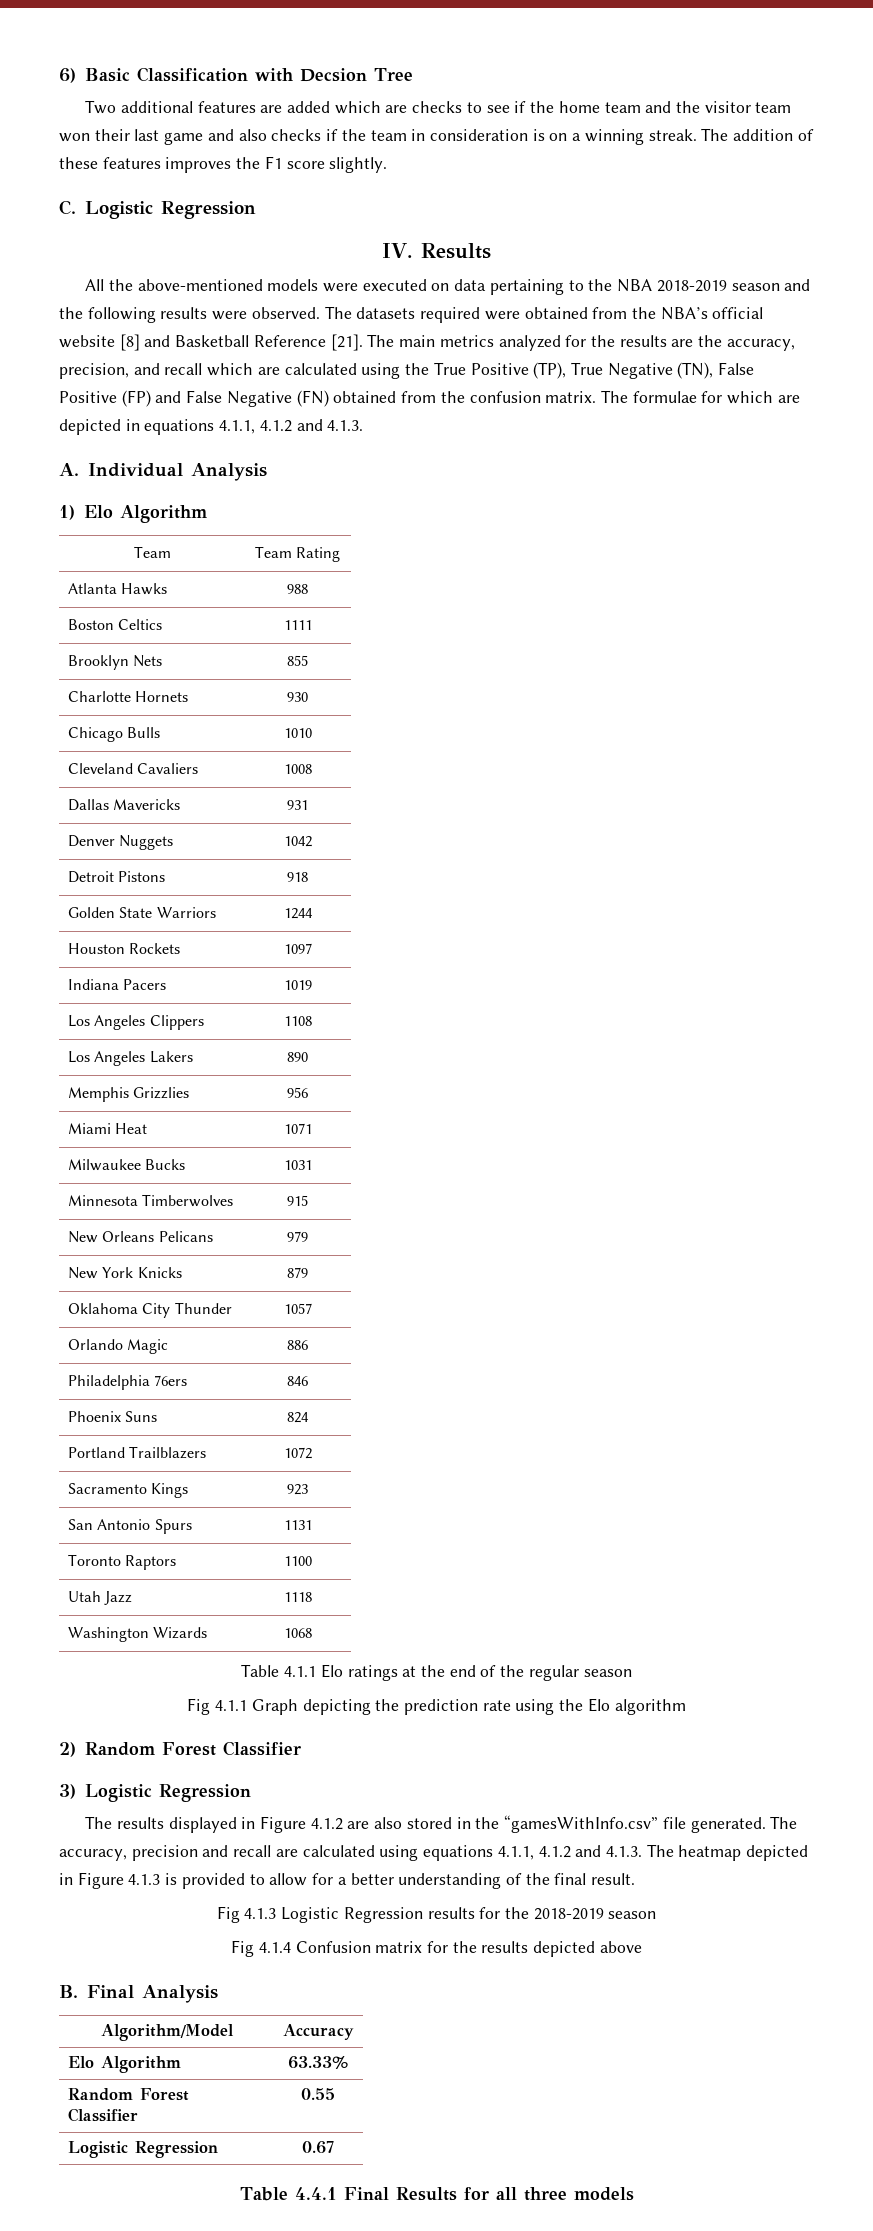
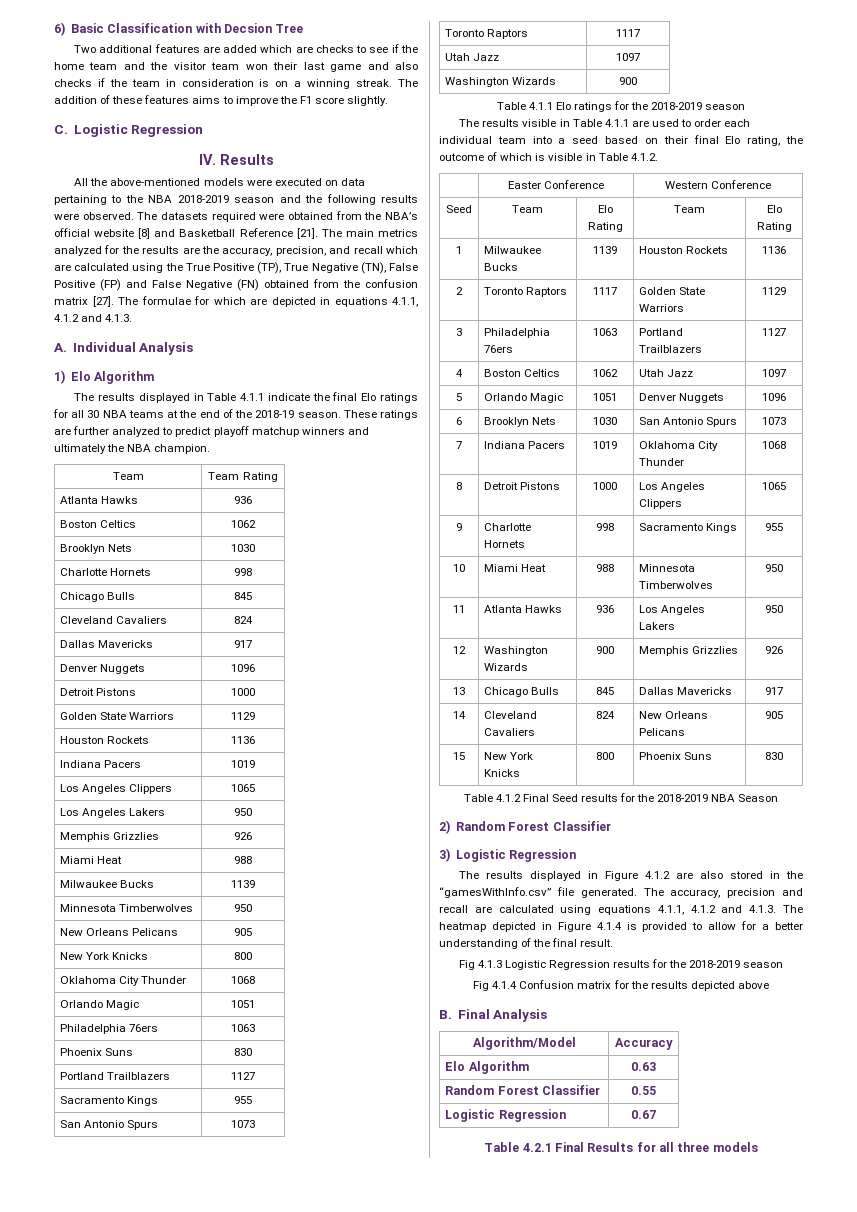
[165,157,232,173] improves -> [192,96,278,106] aims to improve
[545,391,597,403] matrix. -> [54,296,114,307] matrix [27].
(207, 514) none -> [74,392,418,403] [53,409,418,420] [54,426,369,437] [54,444,211,454] // The results displayed in Table 4.1.1 indicate the final Elo ratings for all 30 NBA teams at the end of the 2018-19 season. These ratings are further analyzed to predict playoff matchup winners and ultimately the NBA champion.
[287,584,308,594] [67,619,163,630] [283,620,312,630] [67,655,163,670] [287,655,308,666] [67,691,189,702] [287,692,308,702] [67,727,161,742] [283,728,312,738] [67,763,199,774] [283,764,312,774] [67,799,181,811] [287,800,308,810] [67,835,174,850] [283,836,312,847] [67,871,166,883] [287,872,308,882] [67,907,216,918] [283,908,313,919] [67,943,181,954] [283,943,312,954] 988 // Boston Celtics | 1111 // Brooklyn Nets | 855 // Charlotte Hornets | 930 // Chicago Bulls | 1010 // Cleveland Cavaliers | 1008 // Dallas Mavericks | 931 // Denver Nuggets | 1042 // Detroit Pistons | 918 // Golden State Warriors | 1244 // Houston Rockets | 1097 -> [234,496,252,504] [60,520,137,528] [231,520,256,528] [60,544,133,554] [231,544,255,552] [60,568,152,576] [234,568,252,576] [60,592,136,602] [234,592,252,600] [60,616,168,624] [234,616,253,624] [60,640,154,648] [234,640,252,648] [60,664,146,674] [231,664,255,672] [60,688,137,696] [231,688,255,696] [60,712,175,720] [231,712,255,720] [60,736,150,744] [231,736,255,744] 936 // Boston Celtics | 1062 // Brooklyn Nets | 1030 // Charlotte Hornets | 998 // Chicago Bulls | 845 // Cleveland Cavaliers | 824 // Dallas Mavericks | 917 // Denver Nuggets | 1096 // Detroit Pistons | 1000 // Golden State Warriors | 1129 // Houston Rockets | 1136
[283,1016,312,1026] [67,1051,193,1066] [287,1052,308,1062] [67,1087,190,1102] [287,1087,308,1098] [67,1123,148,1134] [283,1123,312,1134] [67,1159,186,1171] [283,1160,312,1170] [67,1194,234,1207] [287,1195,308,1206] [67,1231,213,1243] [287,1231,308,1242] [67,1267,182,1279] [287,1267,308,1278] [67,1302,232,1318] [283,1303,312,1314] [67,1339,169,1354] [287,1340,308,1350] [67,1375,188,1390] [287,1376,308,1386] [67,1411,158,1422] [287,1412,309,1423] [67,1446,207,1459] [283,1447,312,1459] [67,1483,189,1498] [287,1484,308,1495] [67,1519,192,1534] [283,1520,312,1530] [67,1554,177,1570] [283,1556,312,1566] [67,1591,133,1605] [283,1592,312,1602] [67,1627,208,1642] [283,1628,312,1638] 1108 // Los Angeles Lakers | 890 // Memphis Grizzlies | 956 // Miami Heat | 1071 // Milwaukee Bucks | 1031 // Minnesota Timberwolves | 915 // New Orleans Pelicans | 979 // New York Knicks | 879 // Oklahoma City Thunder | 1057 // Orlando Magic | 886 // Philadelphia 76ers | 846 // Phoenix Suns | 824 // Portland Trailblazers | 1072 // Sacramento Kings | 923 // San Antonio Spurs | 1131 // Toronto Raptors | 1100 // Utah Jazz | 1118 // Washington Wizards | 1068 -> [231,784,255,792] [60,808,166,818] [234,808,252,816] [60,832,160,842] [234,832,252,840] [60,856,123,864] [234,856,252,864] [60,880,155,888] [231,880,255,888] [60,904,194,912] [234,904,252,912] [60,928,179,936] [234,928,252,936] [60,952,149,960] [234,952,252,960] [60,976,187,986] [231,976,255,984] [60,1000,140,1010] [231,1000,255,1008] [60,1024,159,1034] [231,1024,255,1032] [60,1048,134,1056] [234,1048,252,1056] [60,1072,171,1080] [231,1072,255,1080] [60,1096,159,1106] [234,1096,252,1104] [60,1120,159,1130] [231,1120,255,1128] [445,29,529,39] [616,29,640,37] [445,53,500,61] [616,53,640,61] [445,77,557,87] [619,77,637,85] 1065 // Los Angeles Lakers | 950 // Memphis Grizzlies | 926 // Miami Heat | 988 // Milwaukee Bucks | 1139 // Minnesota Timberwolves | 950 // New Orleans Pelicans | 905 // New York Knicks | 800 // Oklahoma City Thunder | 1068 // Orlando Magic | 1051 // Philadelphia 76ers | 1063 // Phoenix Suns | 830 // Portland Trailblazers | 1127 // Sacramento Kings | 955 // San Antonio Spurs | 1073 // Toronto Raptors | 1117 // Utah Jazz | 1097 // Washington Wizards | 900
[402,1665,632,1681] [187,1698,686,1715] at the end of the regular season // Fig 4.1.1 Graph depicting the prediction rate using the Elo algorithm -> [614,101,746,110] [459,119,751,127] [439,135,803,146] [439,152,658,161] [507,180,605,189] [664,180,772,189] [446,205,472,213] [512,205,543,213] [597,205,613,213] [587,222,623,232] [674,205,705,213] [766,205,782,213] [756,222,792,232] [456,246,462,254] [484,246,542,254] [484,263,519,271] [593,246,617,254] [639,246,729,254] [762,246,786,254] [456,287,463,295] [484,287,568,297] [593,287,617,295] [639,287,706,295] [639,304,685,312] [762,287,786,295] [456,328,462,336] [484,328,551,338] [484,345,514,353] [593,328,617,336] [639,328,684,336] [639,345,703,353] [762,328,786,336] [456,369,463,377] [484,369,561,377] [593,369,618,377] [639,369,694,377] [762,369,786,377] [456,393,462,401] [484,393,564,403] [593,393,617,401] [639,393,725,403] [762,393,786,401] [456,417,462,425] [484,417,557,427] [593,417,617,425] [639,417,738,427] [762,417,786,425] [456,441,462,449] [484,441,566,449] [593,441,617,449] [639,441,719,451] [639,458,685,466] [762,441,786,449] [456,482,462,490] [484,482,561,490] [593,482,617,490] [639,482,706,492] [639,499,683,509] [762,482,786,490] [456,523,462,531] [484,523,532,531] [484,540,526,548] [596,523,614,531] [639,523,738,533] [765,523,783,531] [453,564,465,572] [484,564,547,572] [596,564,614,572] [639,564,696,572] [639,581,714,589] [765,564,783,572] [453,605,465,613] [484,605,563,613] [596,605,614,613] [639,605,706,615] [639,622,676,630] [765,605,783,613] [453,646,466,654] [484,646,549,656] [484,663,529,671] [596,646,614,654] [639,646,739,656] [765,646,783,654] [453,687,465,695] [484,687,560,697] [596,687,614,695] [639,687,733,695] [765,687,783,695] [453,711,466,719] [484,711,538,719] [484,728,536,736] [596,711,615,719] [639,711,709,719] [639,728,686,736] [765,711,783,719] [453,752,465,760] [484,752,534,760] [484,769,521,777] [596,752,614,760] [639,752,713,760] [765,752,783,760] [463,793,779,802] for the 2018-2019 season // The results visible in Table 4.1.1 are used to order each individual team into a seed based on their final Elo rating, the outcome of which is visible in Table 4.1.2. // | Easter Conference | Western Conference // Seed | Team | Elo Rating | Team | Elo Rating // 1 | Milwaukee Bucks | 1139 | Houston Rockets | 1136 // 2 | Toronto Raptors | 1117 | Golden State Warriors | 1129 // 3 | Philadelphia 76ers | 1063 | Portland Trailblazers | 1127 // 4 | Boston Celtics | 1062 | Utah Jazz | 1097 // 5 | Orlando Magic | 1051 | Denver Nuggets | 1096 // 6 | Brooklyn Nets | 1030 | San Antonio Spurs | 1073 // 7 | Indiana Pacers | 1019 | Oklahoma City Thunder | 1068 // 8 | Detroit Pistons | 1000 | Los Angeles Clippers | 1065 // 9 | Charlotte Hornets | 998 | Sacramento Kings | 955 // 10 | Miami Heat | 988 | Minnesota Timberwolves | 950 // 11 | Atlanta Hawks | 936 | Los Angeles Lakers | 950 // 12 | Washington Wizards | 900 | Memphis Grizzlies | 926 // 13 | Chicago Bulls | 845 | Dallas Mavericks | 917 // 14 | Cleveland Cavaliers | 824 | New Orleans Pelicans | 905 // 15 | New York Knicks | 800 | Phoenix Suns | 830 // Table 4.1.2 Final Seed results for the 2018-2019 NBA Season
[128,1874,161,1885] 4.1.3 -> [596,922,622,930] 4.1.4
[288,2056,348,2069] 63.33% -> [631,1062,656,1071] 0.63
[294,2187,337,2200] 4.4.1 -> [522,1143,552,1152] 4.2.1

